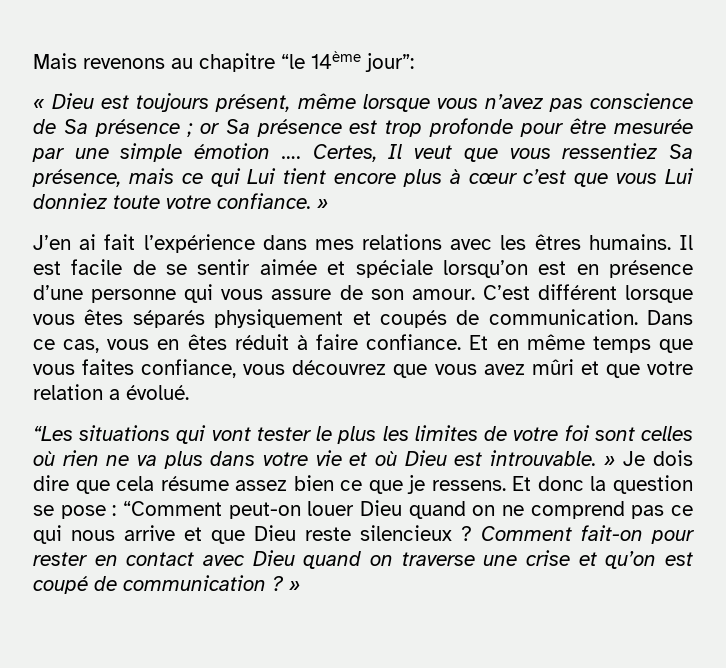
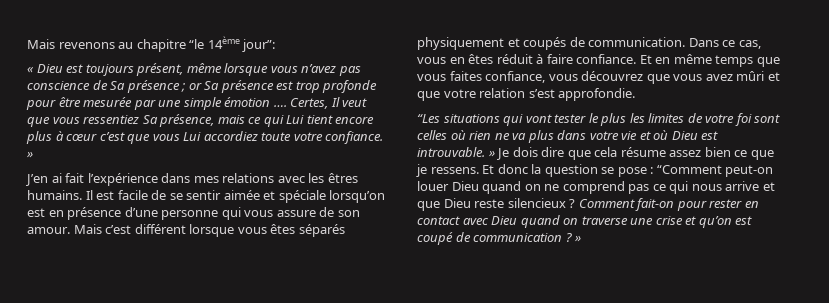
[33,193,107,209] donniez -> [203,131,258,141] accordiez
[482,285,530,300] C’est -> [73,224,132,234] Mais c’est
[109,385,189,400] a évolué. -> [528,88,636,101] s’est approfondie.

